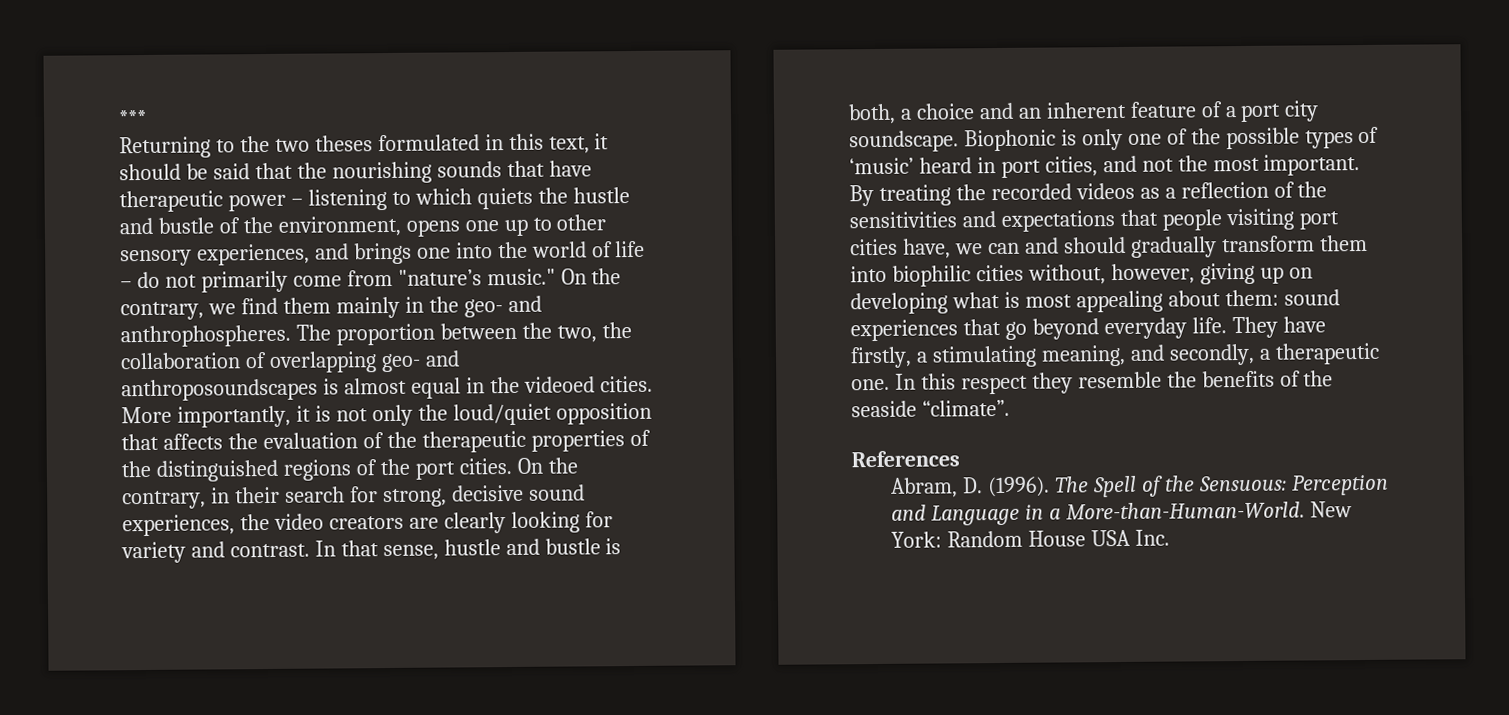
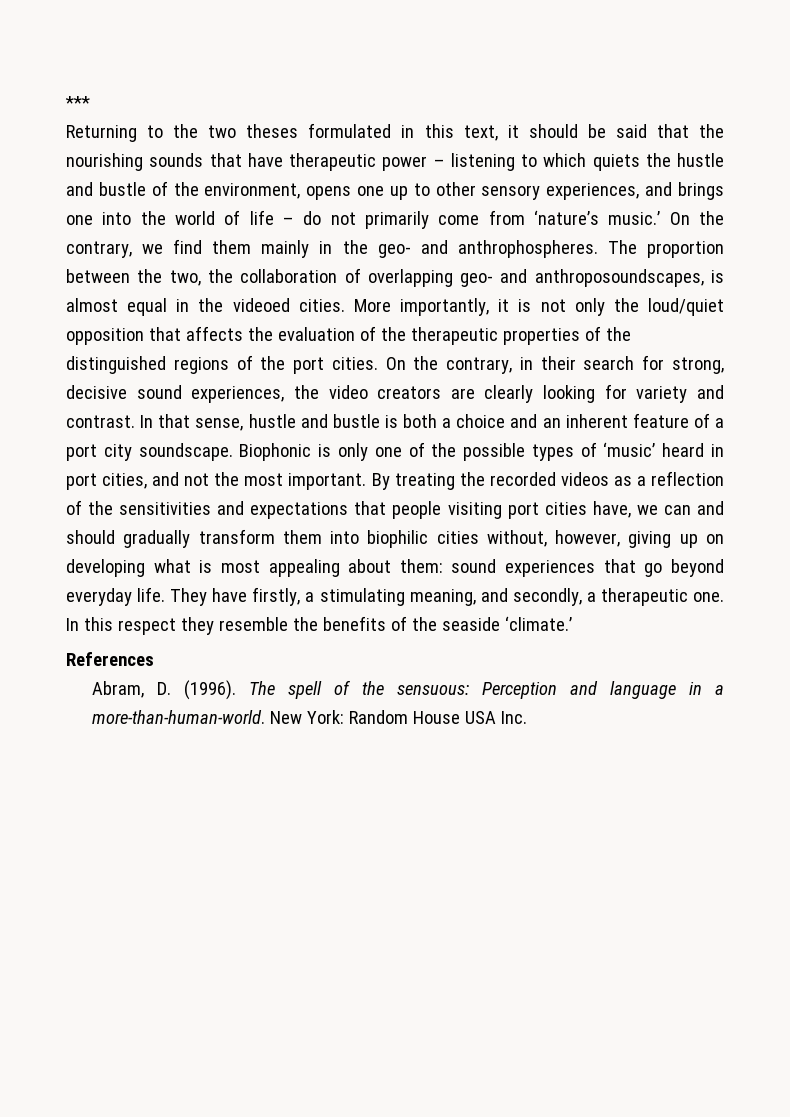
[397,268,556,286] "nature’s music." -> [534,210,661,225] ‘nature’s music.’
[121,378,318,402] anthroposoundscapes -> [534,269,704,287] anthroposoundscapes,
[848,103,896,125] both, -> [403,414,437,428] both
[921,399,1010,417] “climate”. -> [504,616,572,631] ‘climate.’
[1092,475,1287,498] Spell of the Sensuous: -> [288,680,470,699] spell of the sensuous:
[931,504,1021,526] Language -> [610,681,677,699] language
[1066,501,1306,520] More-than-Human-World. -> [92,710,266,724] more-than-human-world.

